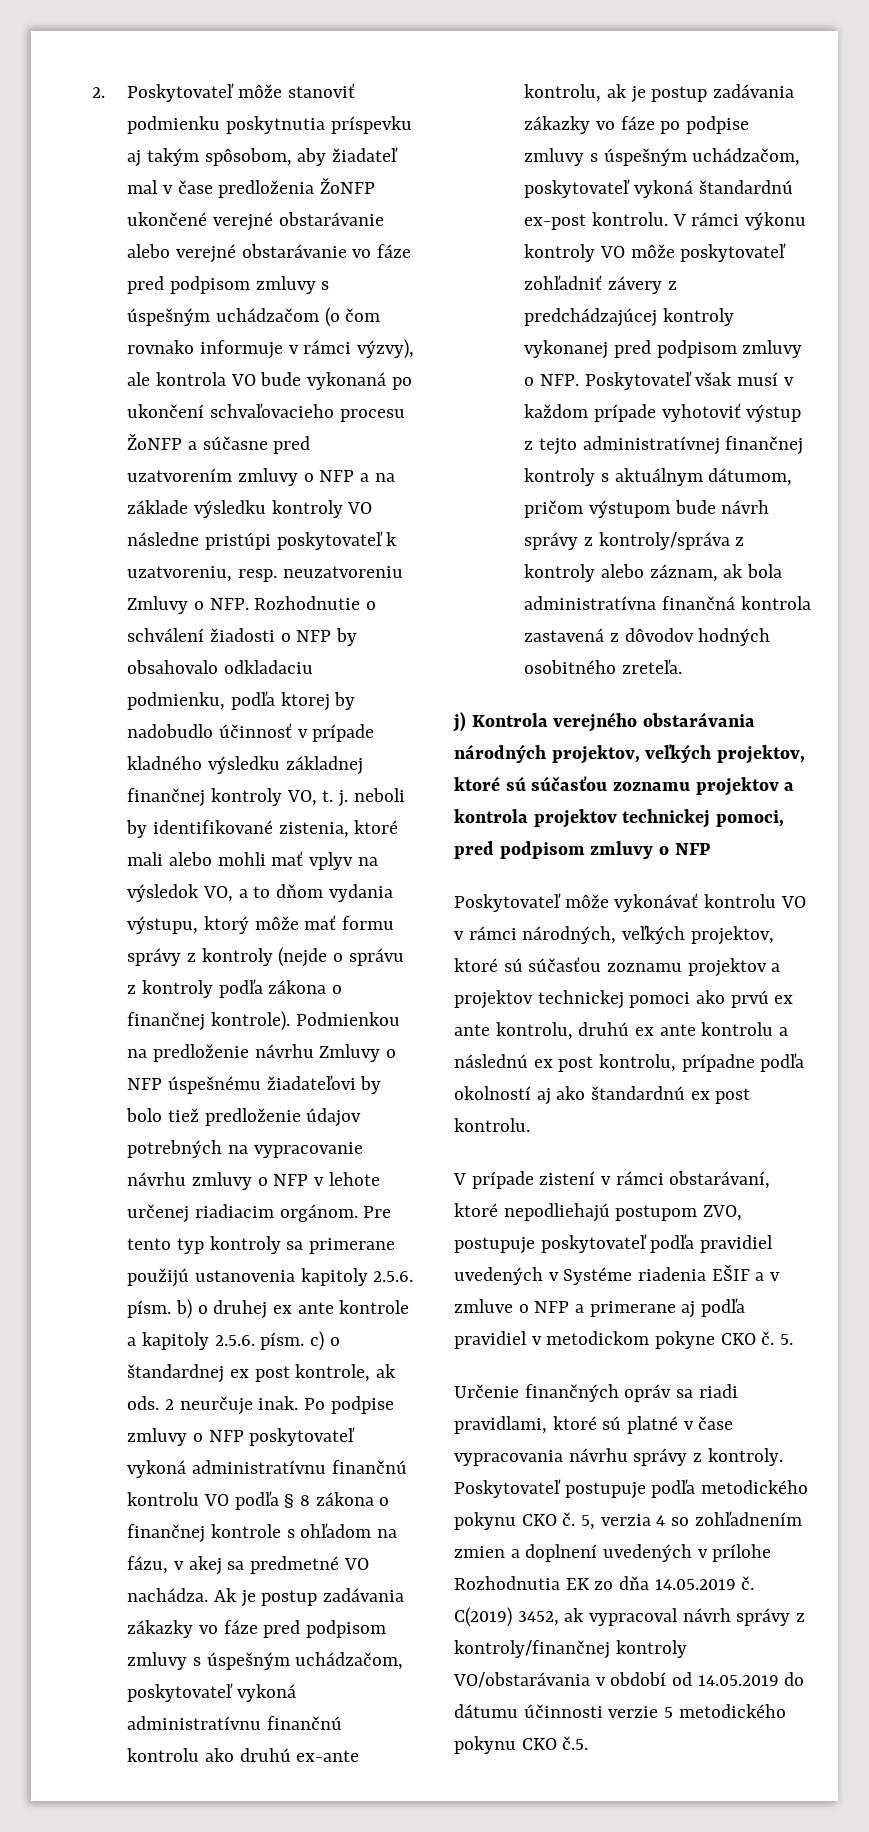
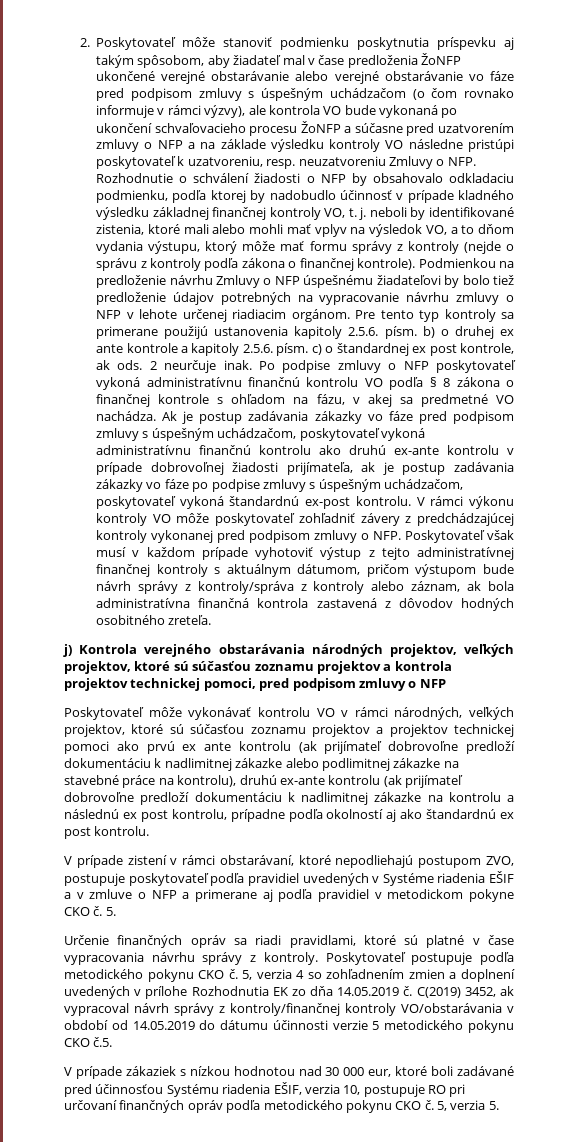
[524,84,602,102] kontrolu, -> [447,445,514,455] [96,462,353,475] kontrolu v prípade dobrovoľnej žiadosti prijímateľa,
[495,1022,696,1040] kontrolu, druhú ex ante -> [238,741,515,754] [64,758,459,771] [64,775,463,788] [64,792,443,805] kontrolu (ak prijímateľ dobrovoľne predloží dokumentáciu k nadlimitnej zákazke alebo podlimitnej zákazke na stavebné práce na kontrolu), druhú ex-ante kontrolu (ak prijímateľ dobrovoľne predloží dokumentáciu k nadlimitnej zákazke na
(589, 1743) none -> [64,1066,515,1079] [64,1082,466,1097] [64,1100,499,1113] // V prípade zákaziek s nízkou hodnotou nad 30 000 eur, ktoré boli zadávané pred účinnosťou Systému riadenia EŠIF, verzia 10, postupuje RO pri určovaní finančných opráv podľa metodického pokynu CKO č. 5, verzia 5.

